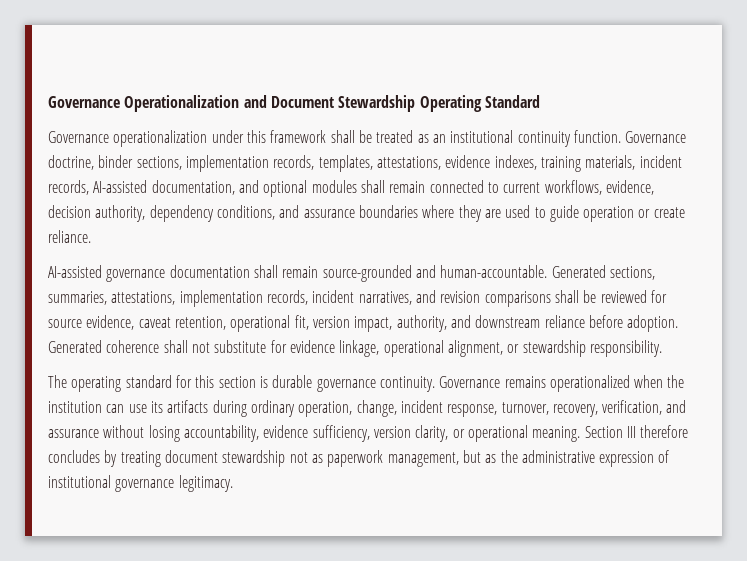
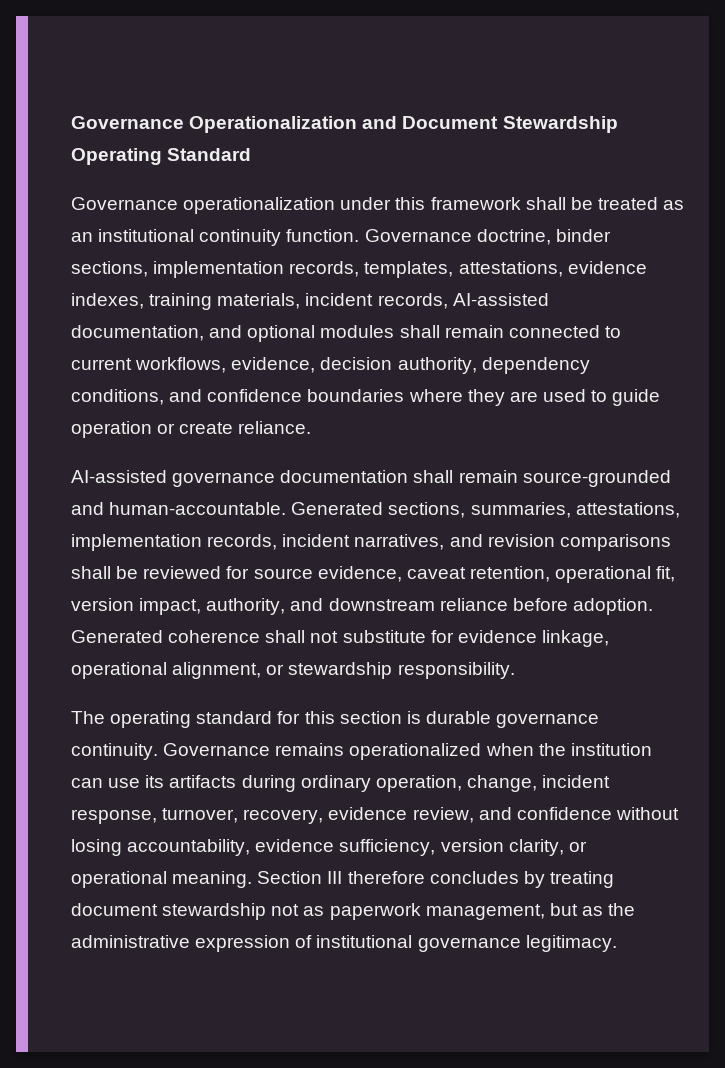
[303,209,355,218] assurance -> [207,389,303,402] confidence
[602,400,687,415] [48,429,99,438] verification, and assurance -> [328,807,612,823] evidence review, and confidence

